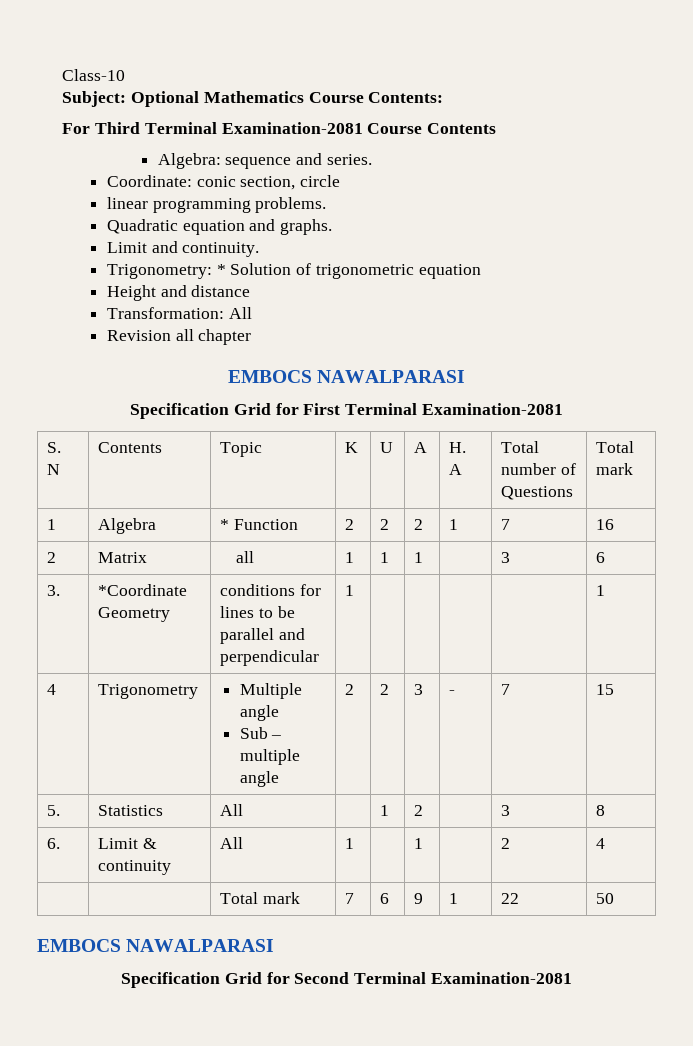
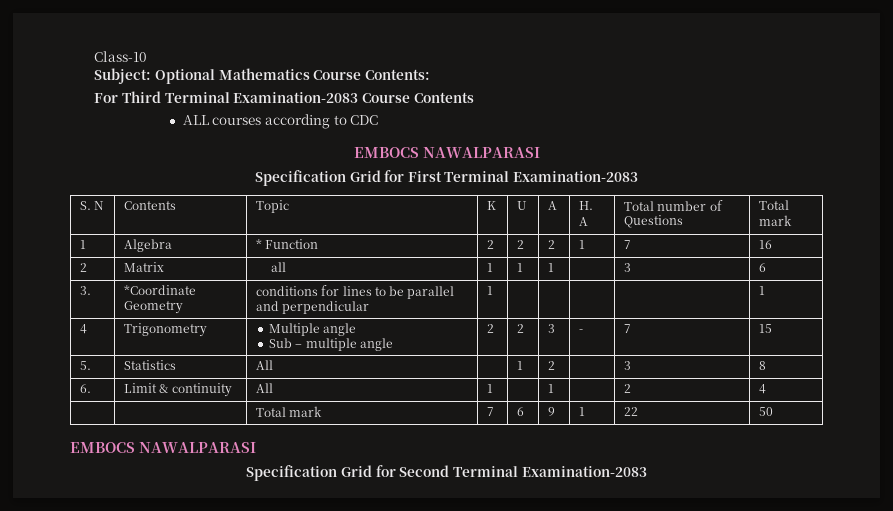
[221,122,363,134] Examination-2081 -> [233,92,359,103] Examination-2083
[157,153,372,169] [106,175,341,190] [106,197,327,213] [106,219,333,235] [106,241,260,257] [106,263,481,279] [106,285,251,301] [106,307,252,319] [106,329,252,345] Algebra: sequence and series. // Coordinate: conic section, circle // linear programming problems. // Quadratic equation and graphs. // Limit and continuity. // Trigonometry: * Solution of trigonometric equation // Height and distance // Transformation: All // Revision all chapter -> [182,114,379,129] ALL courses according to CDC
[421,403,563,415] Examination-2081 -> [513,171,639,182] Examination-2083
[430,972,572,984] Examination-2081 -> [521,466,647,477] Examination-2083

